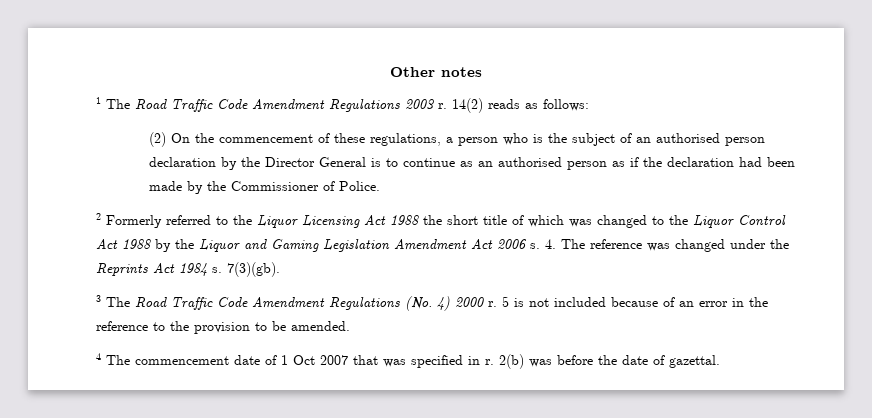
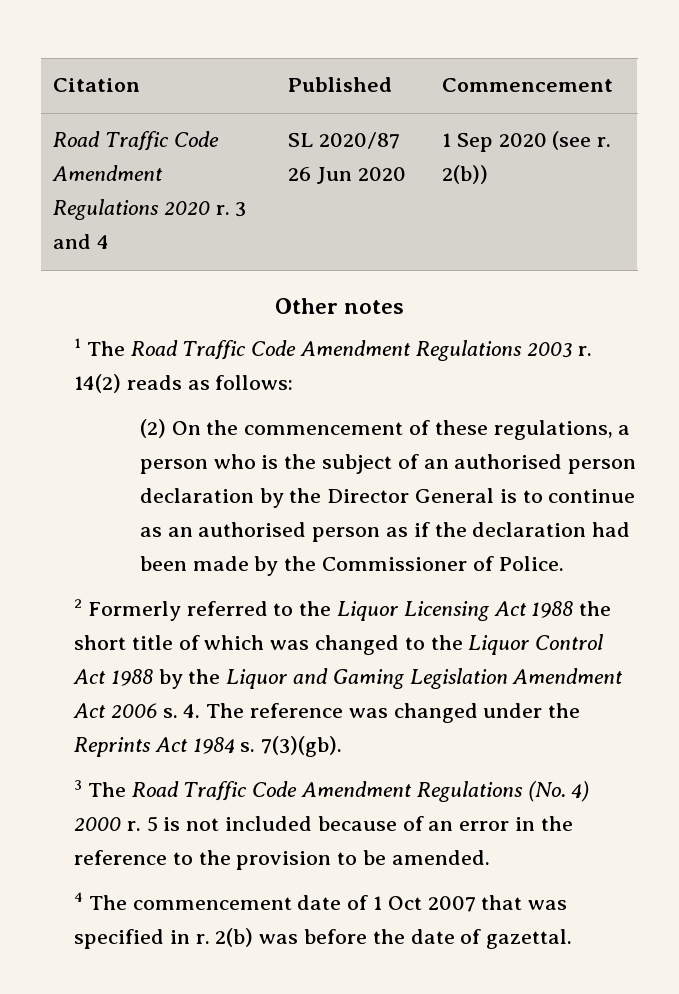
(390, 72) none -> [52,78,140,92] [287,77,392,92] [441,78,613,92] [52,131,219,151] [51,165,163,181] [52,199,247,220] [52,234,109,249] [287,132,400,149] [287,167,406,184] [441,131,612,152] [441,165,488,184] Citation | Published | Commencement // Road Traffic Code Amendment Regulations 2020 r. 3 and 4 | SL 2020/87 26 Jun 2020 | 1 Sep 2020 (see r. 2(b)) //

